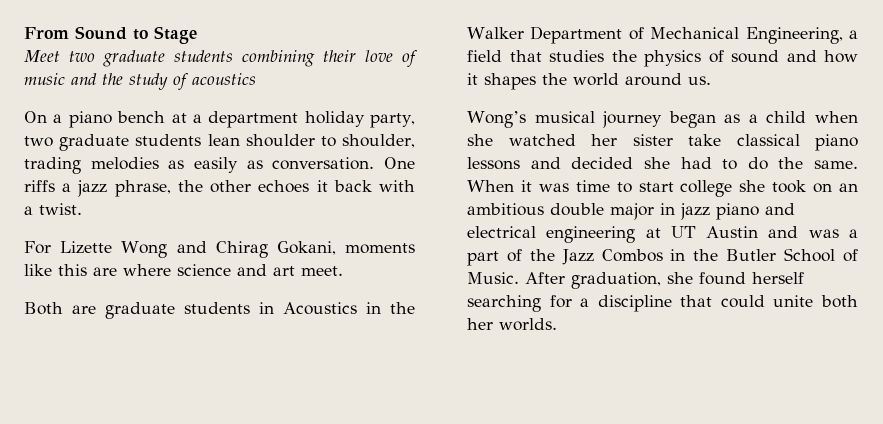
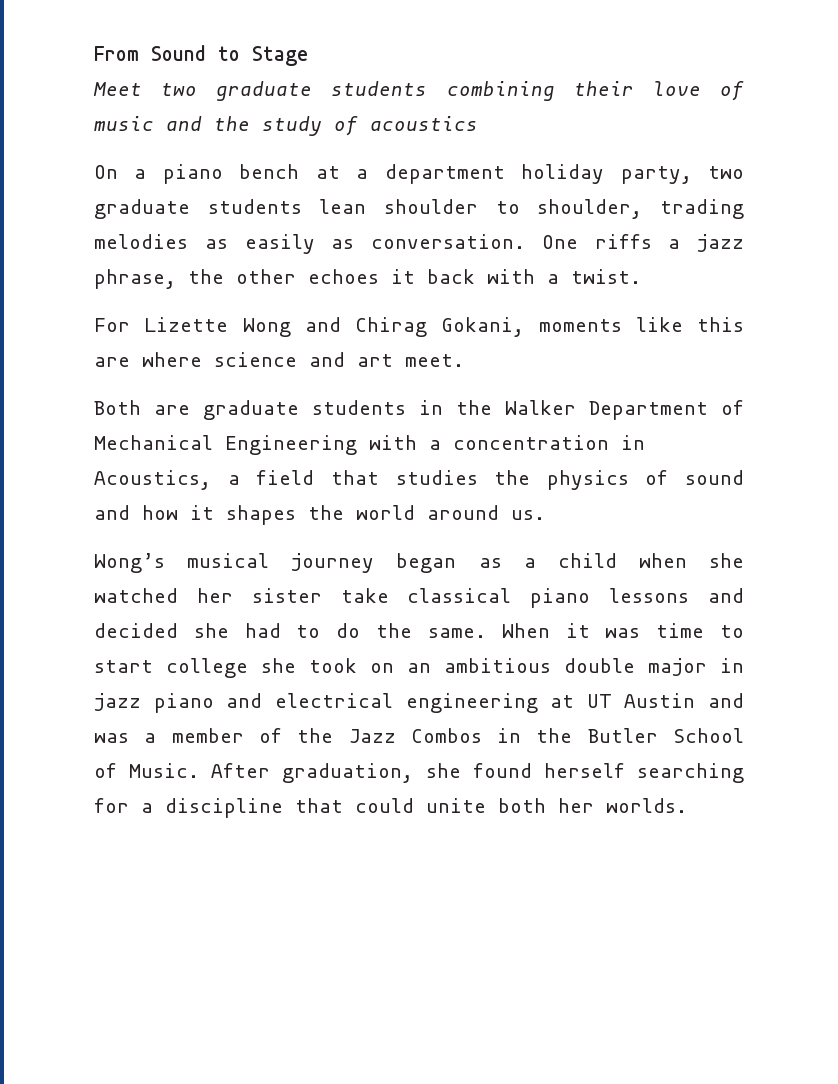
[283,302,381,315] Acoustics in -> (443, 407) none
[745,27,843,44] Engineering, -> [225,435,645,455] [94,470,211,490] Engineering with a concentration in Acoustics,
[467,251,499,266] part -> [171,728,244,743] member

